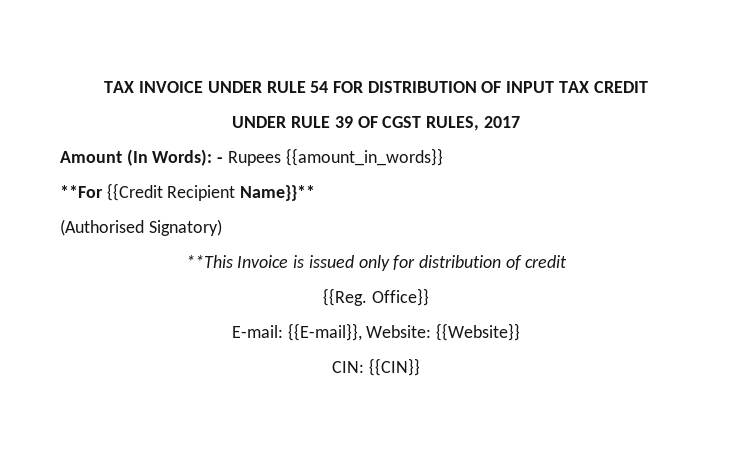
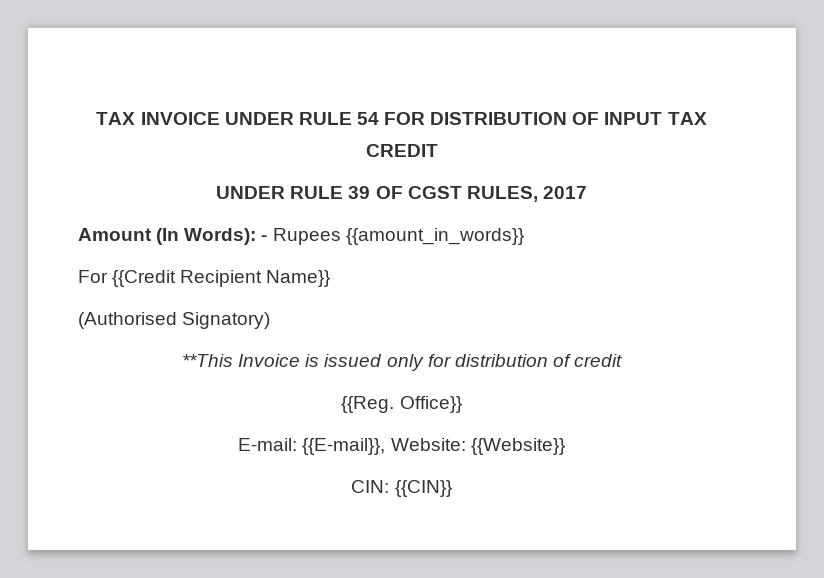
[60,185,103,198] **For -> [78,270,108,283] For
[240,185,316,201] Name}}** -> [266,270,331,287] Name}}

